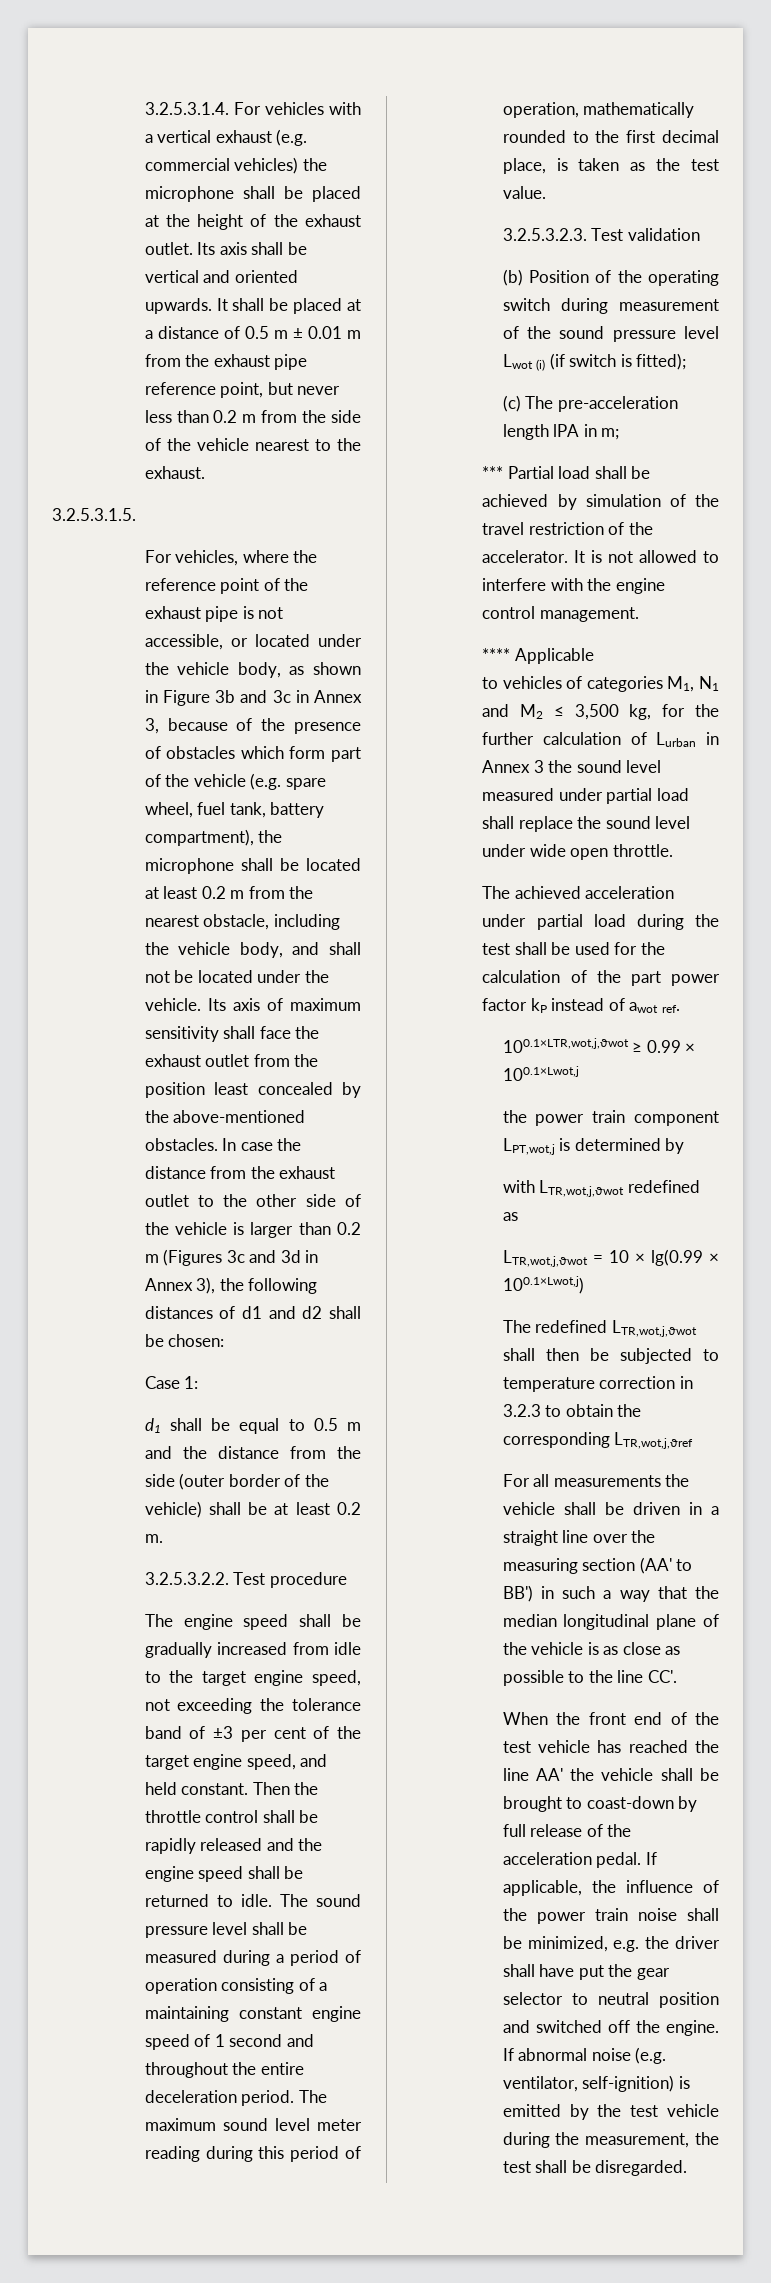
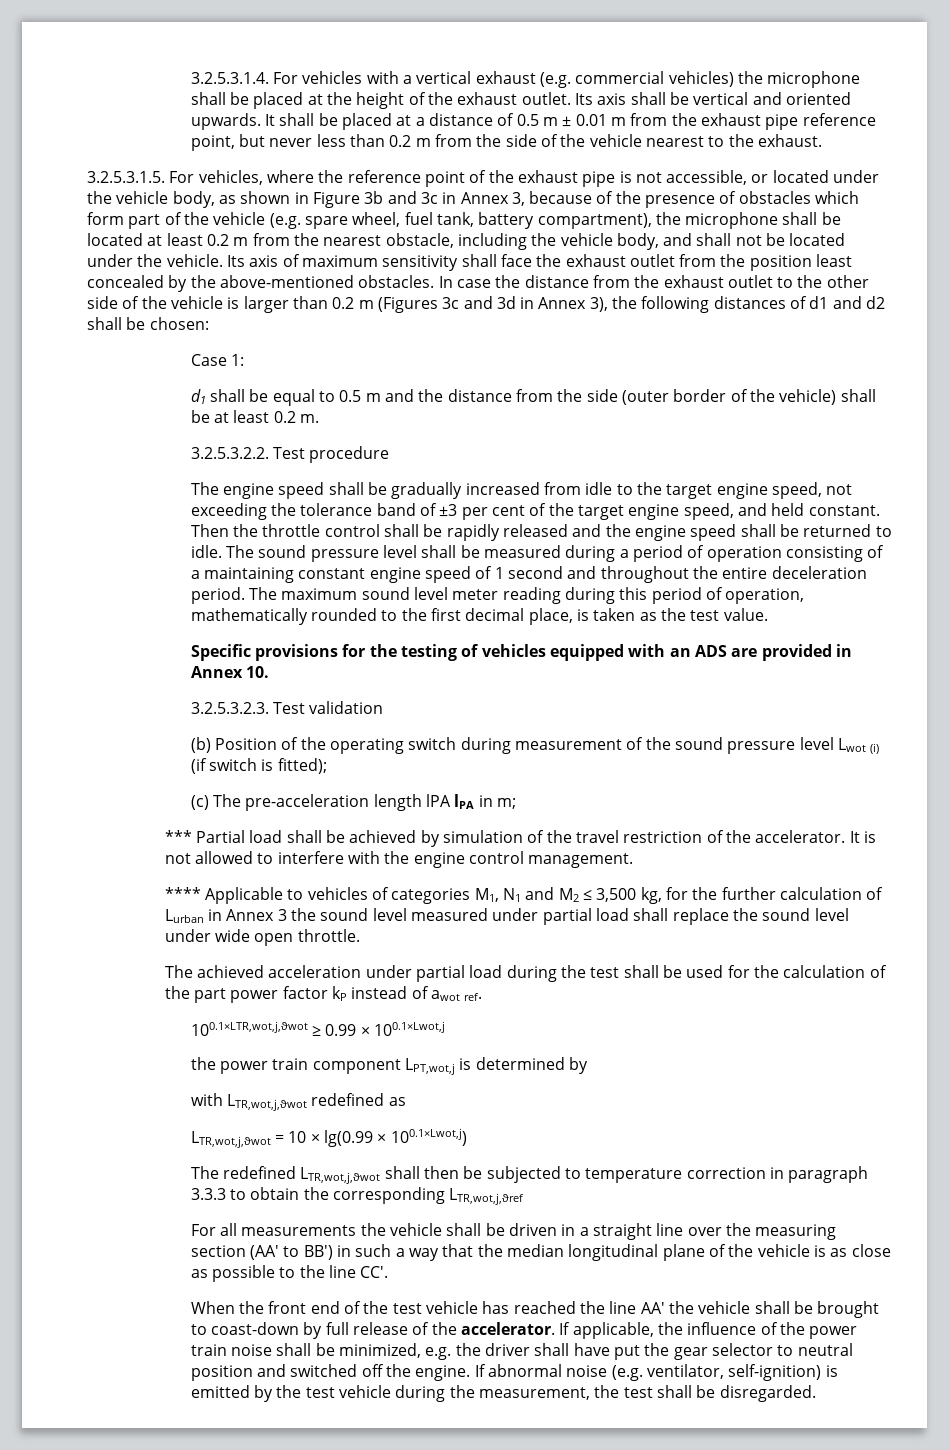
(136, 514) // -> (165, 177) none
(546, 192) none -> [190,644,852,661] [190,666,270,678] // Specific provisions for the testing of vehicles equipped with an ADS are provided in Annex 10.
(580, 430) none -> [454,794,475,809] lPA
(594, 656) // -> (284, 895) none
[502,1404,541,1417] 3.2.3 -> [788,1166,869,1183] [190,1188,226,1200] paragraph 3.3.3
[502,1852,642,1868] acceleration pedal. -> [461,1322,556,1335] accelerator.

